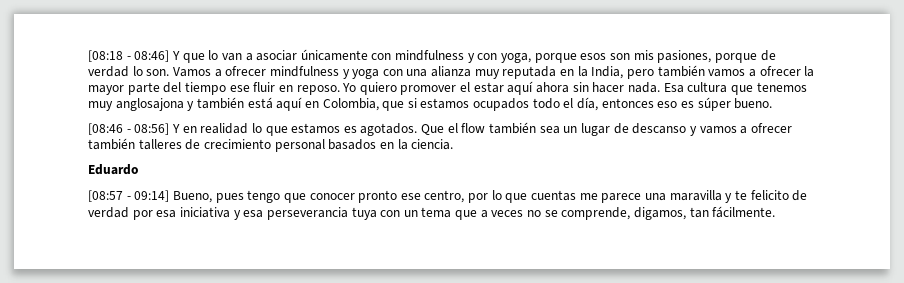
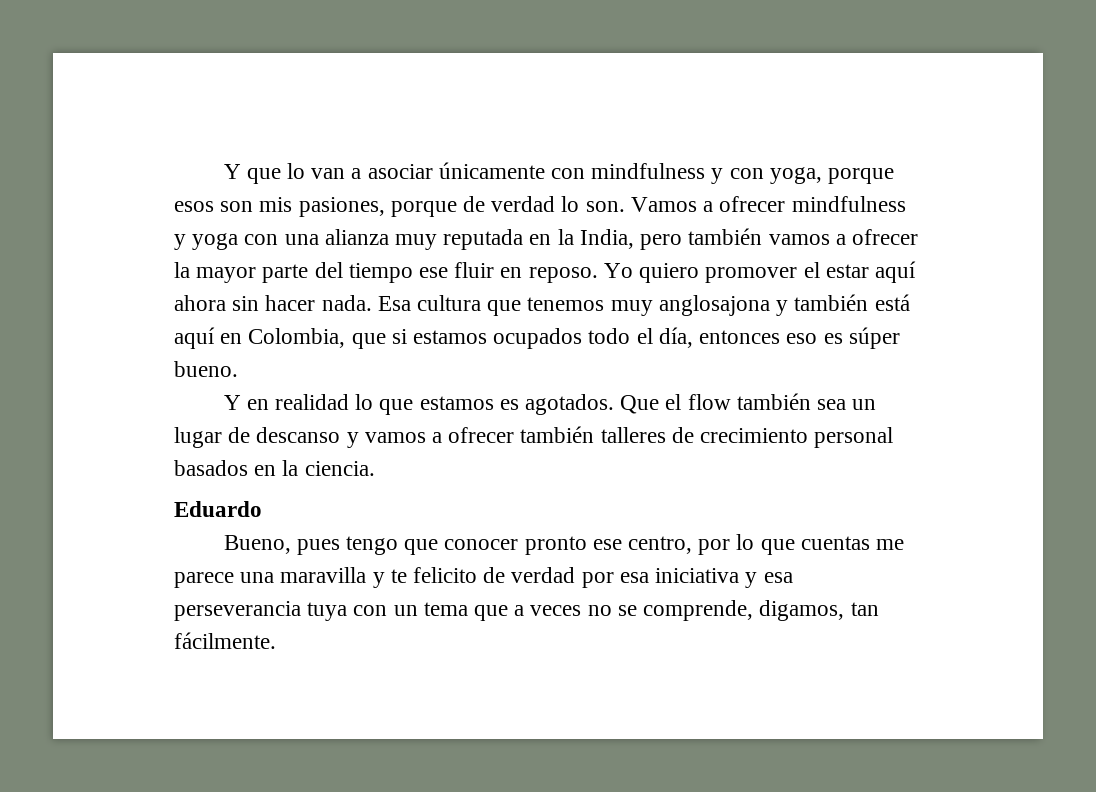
[88,50,170,62] [08:18 - 08:46] -> (223, 171) none
[88,123,170,135] [08:46 - 08:56] -> (238, 369) none
[88,190,170,202] [08:57 - 09:14] -> (262, 509) none

